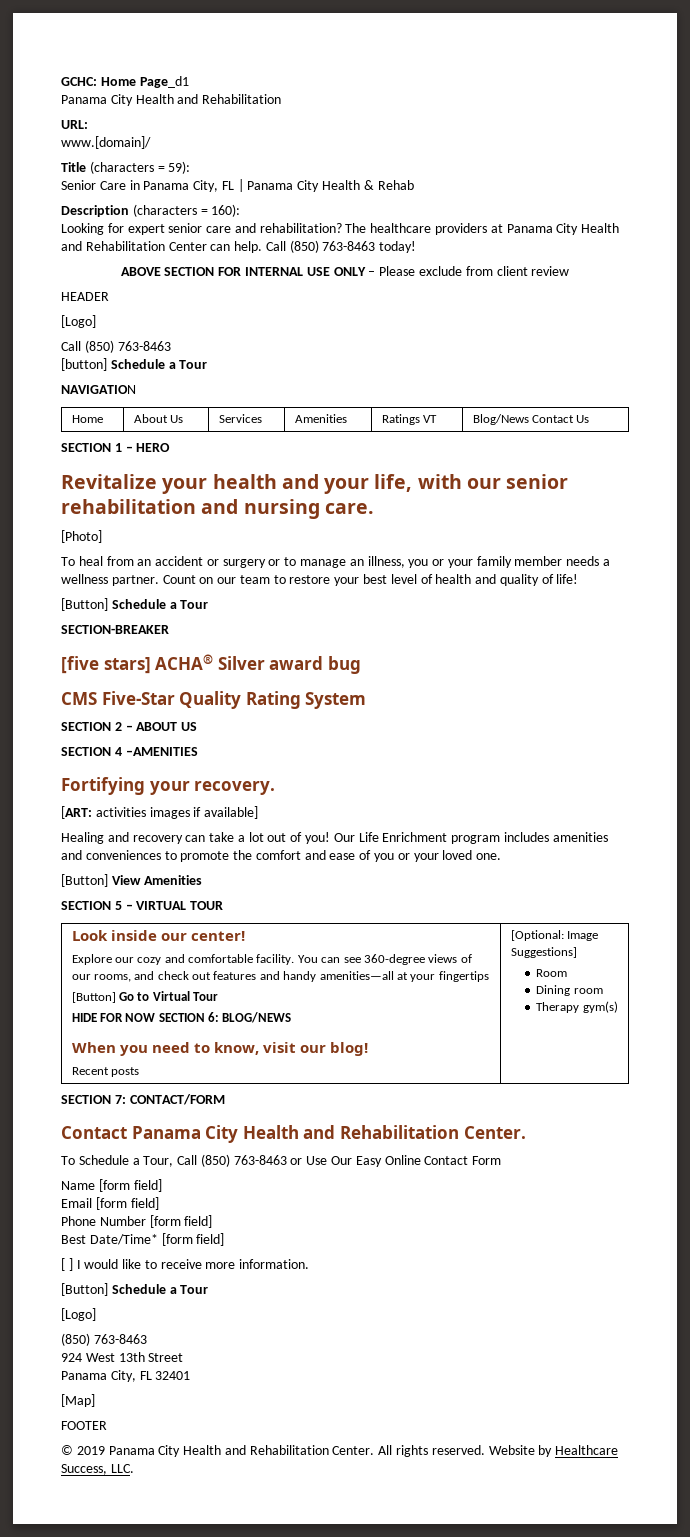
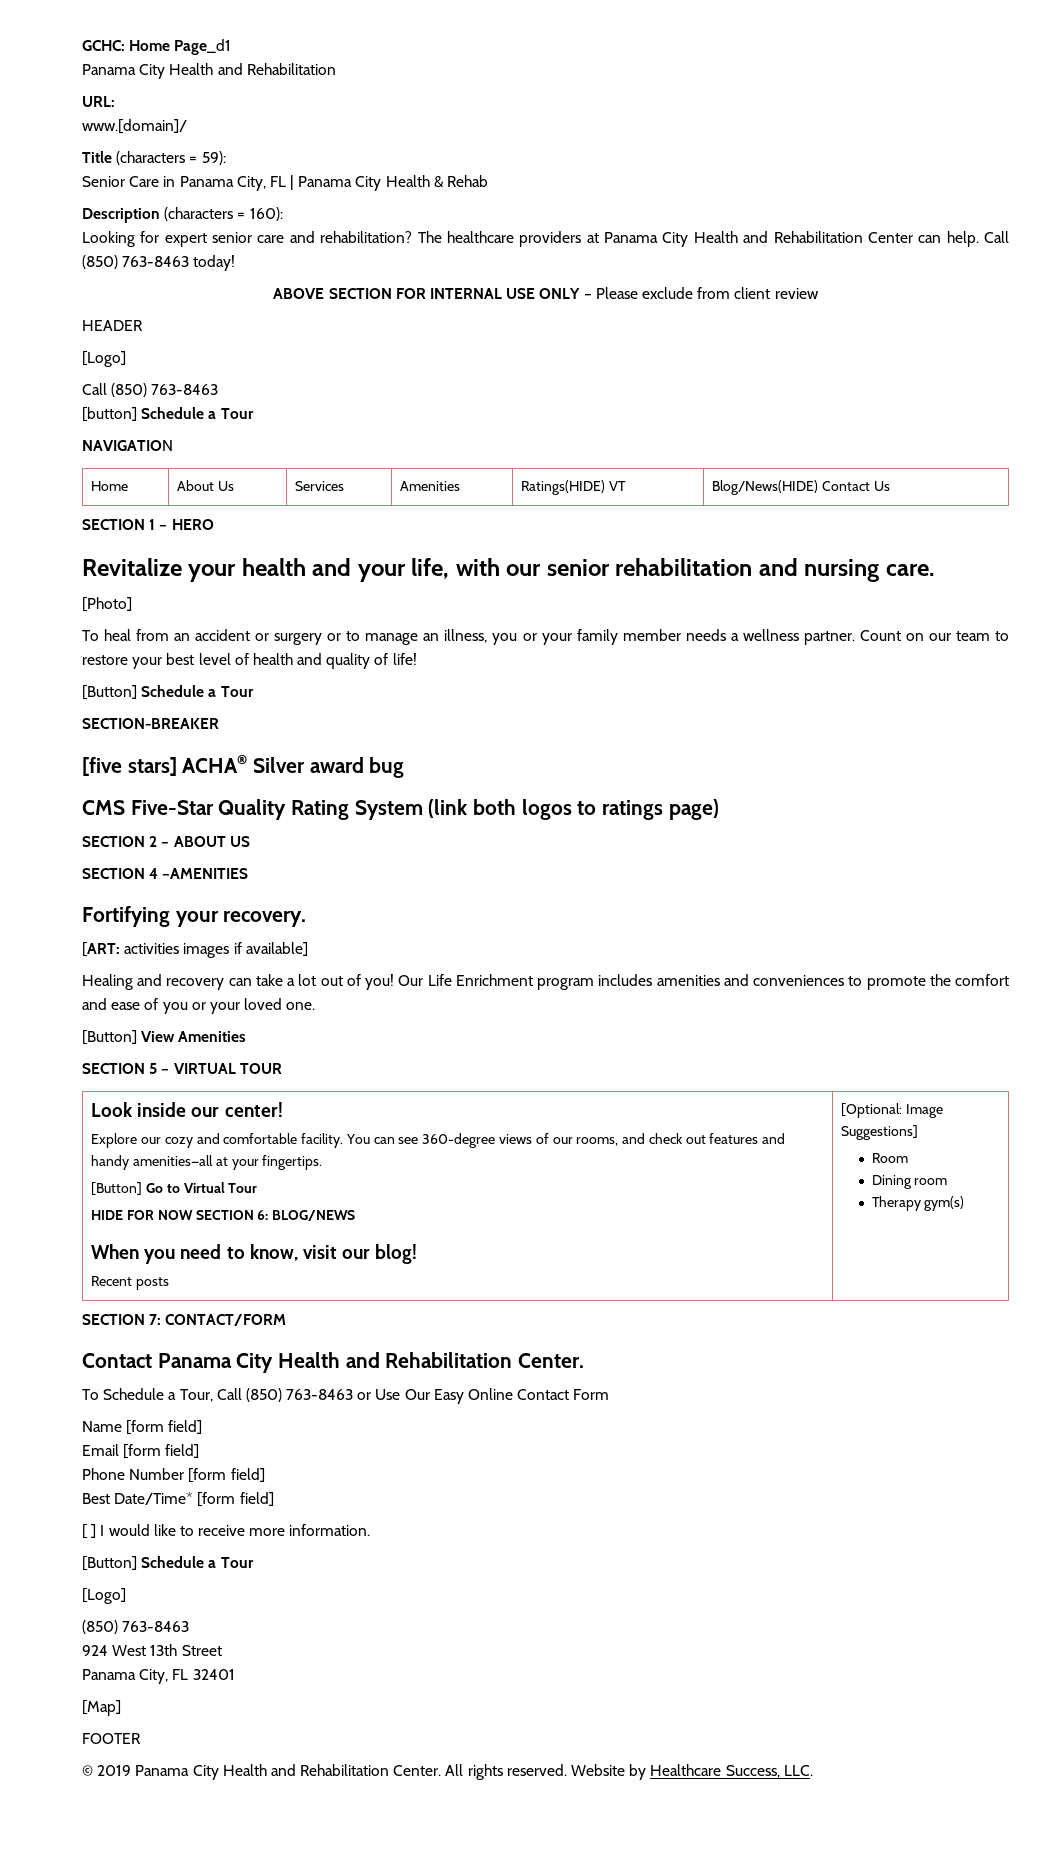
[381,414,420,425] Ratings -> [521,480,606,495] Ratings(HIDE)
[472,414,529,425] Blog/News -> [712,480,819,495] Blog/News(HIDE)
(367, 700) none -> [428,799,719,820] (link both logos to ratings page)
[438,971,489,982] fingertips -> [262,1155,323,1170] fingertips.

